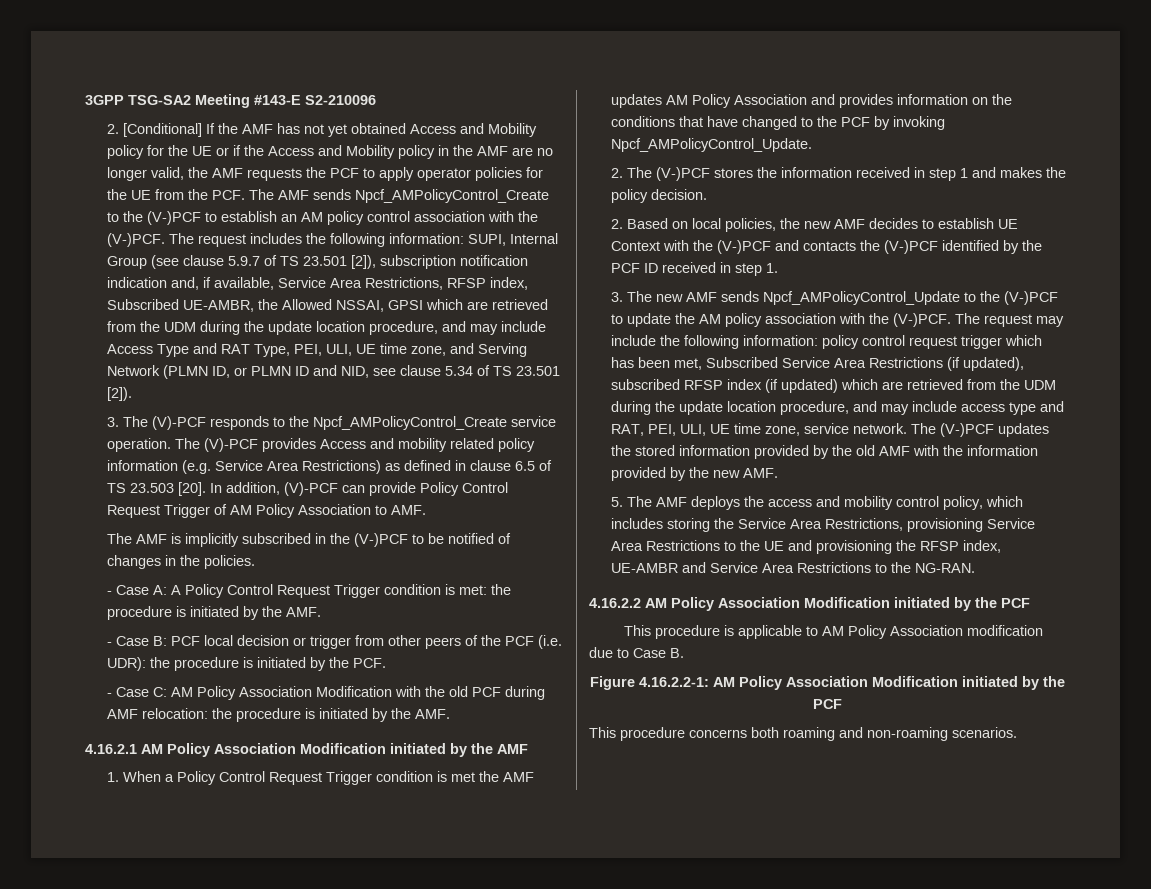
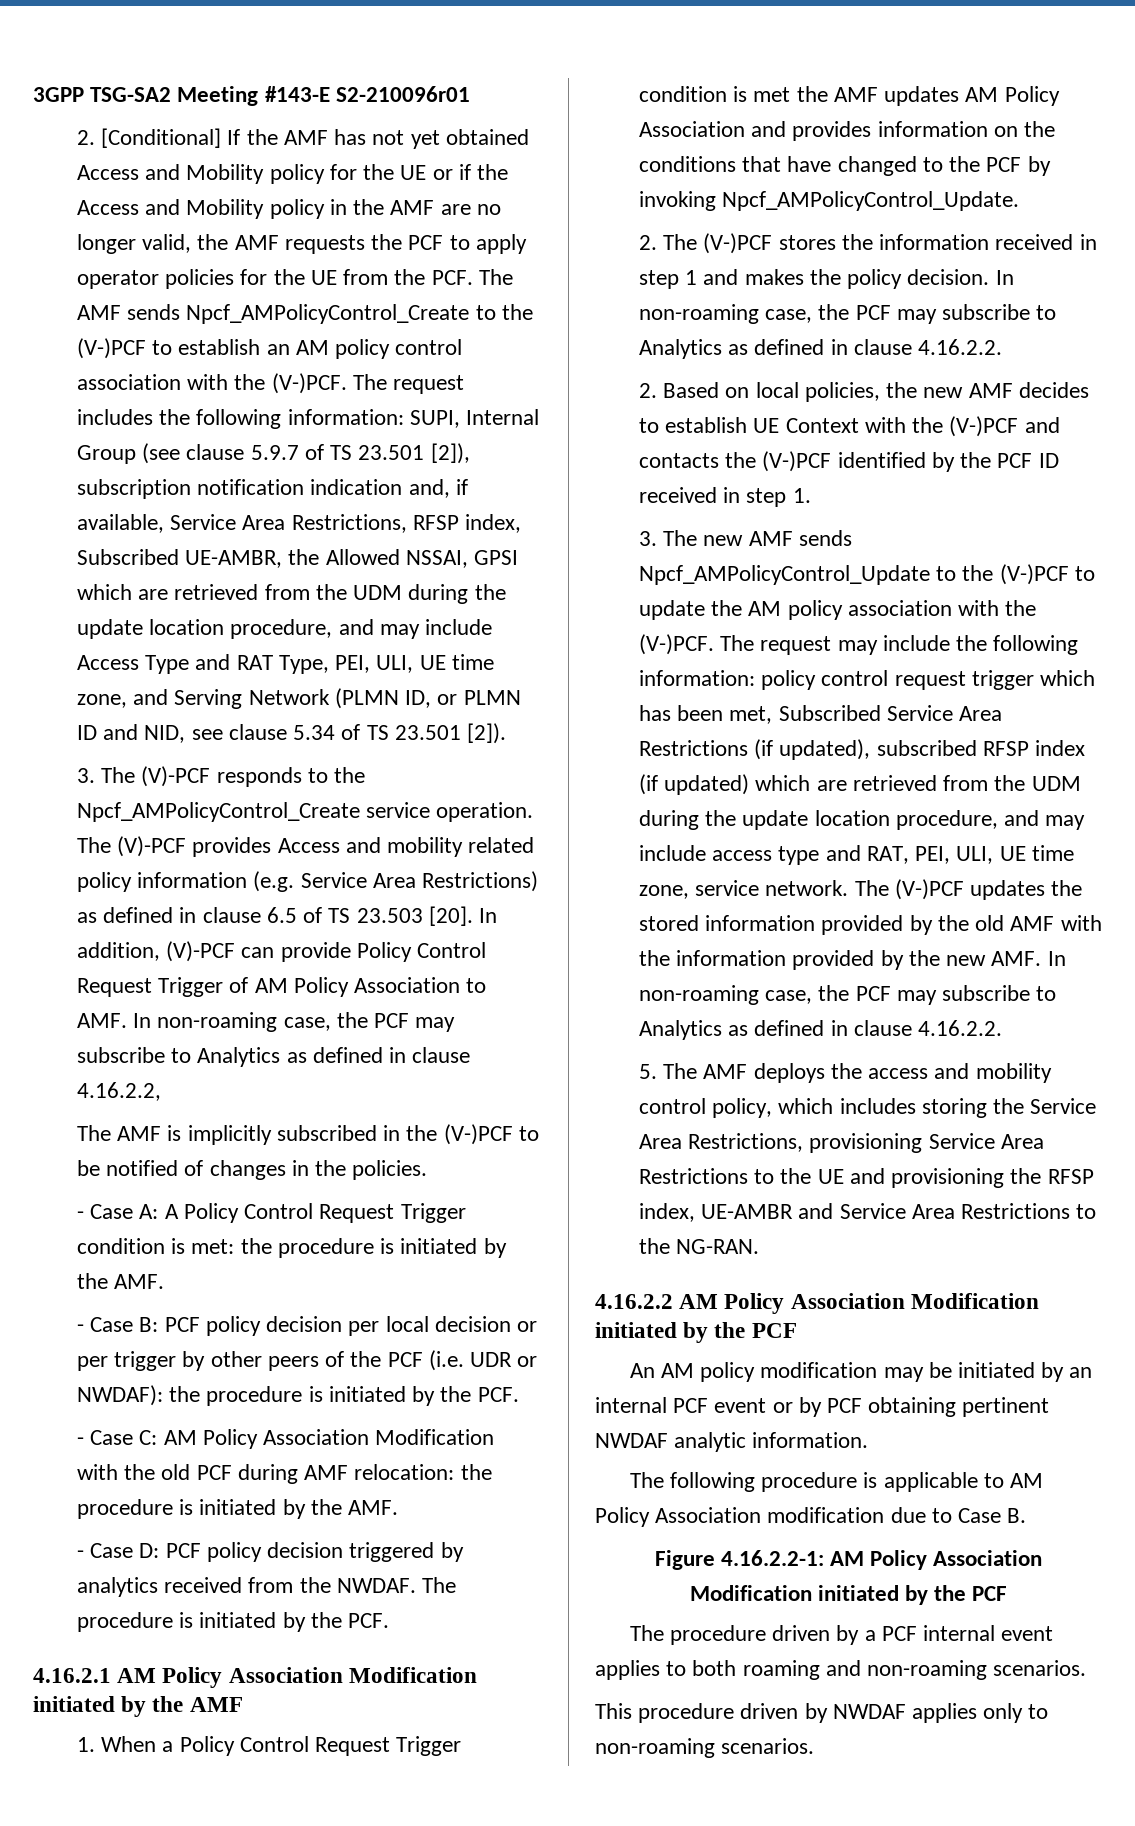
[305,95,376,105] S2-210096 -> [335,86,470,102] S2-210096r01
(426, 510) none -> [133,1012,456,1032] [77,1047,471,1067] [77,1082,162,1101] In non-roaming case, the PCF may subscribe to Analytics as defined in clause 4.16.2.2,
[203,635,384,649] local decision or trigger from -> [205,1316,537,1336] [77,1351,206,1371] policy decision per local decision or per trigger by
[106,657,146,671] UDR): -> [469,1352,538,1367] [77,1385,164,1406] UDR or NWDAF):
(450, 714) none -> [77,1542,464,1562] [77,1577,457,1597] [77,1612,390,1632] // - Case D: PCF policy decision triggered by analytics received from the NWDAF. The procedure is initiated by the PCF.
(707, 194) none -> [995,270,1014,285] [639,304,1057,324] [639,339,1003,359] In non-roaming case, the PCF may subscribe to Analytics as defined in clause 4.16.2.2.
(778, 473) none -> [1047,951,1066,966] [639,985,1057,1005] [639,1020,1003,1040] In non-roaming case, the PCF may subscribe to Analytics as defined in clause 4.16.2.2.
[624,625,652,636] This -> [629,1362,1093,1382] [595,1397,1050,1417] [595,1432,869,1452] [629,1472,755,1492] An AM policy modification may be initiated by an internal PCF event or by PCF obtaining pertinent NWDAF analytic information. // The following
[589,727,747,741] This procedure concerns -> [629,1625,1054,1645] [595,1660,687,1680] The procedure driven by a PCF internal event applies to
(1017, 732) none -> [595,1703,1049,1723] [595,1738,815,1758] // This procedure driven by NWDAF applies only to non-roaming scenarios.

